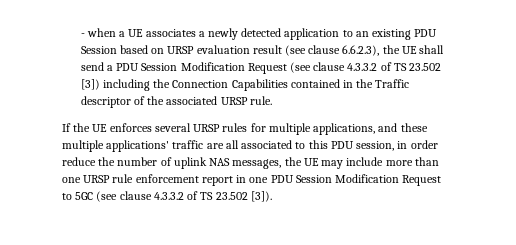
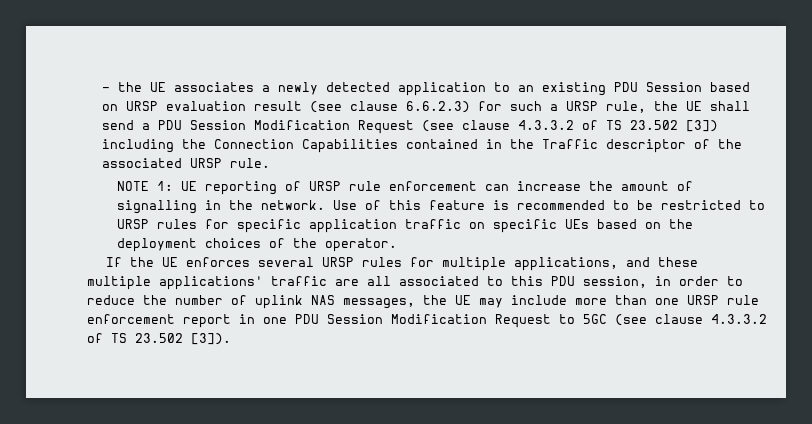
[86,28,126,37] when a -> [117,82,142,92] the
[342,45,380,56] 6.6.2.3), -> [405,101,646,113] 6.6.2.3) for such a URSP rule,
(272, 100) none -> [116,181,693,195] [116,200,765,214] [116,219,693,233] [116,238,397,252] // NOTE 1: UE reporting of URSP rule enforcement can increase the amount of signalling in the network. Use of this feature is recommended to be restricted to URSP rules for specific application traffic on specific UEs based on the deployment choices of the operator.
(438, 144) none -> [727,276,743,286] to

